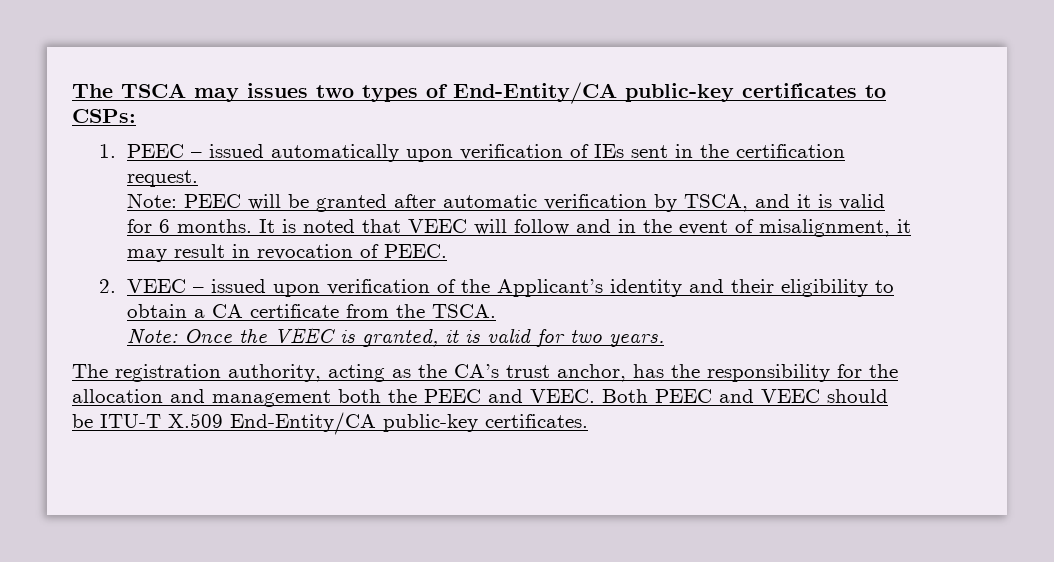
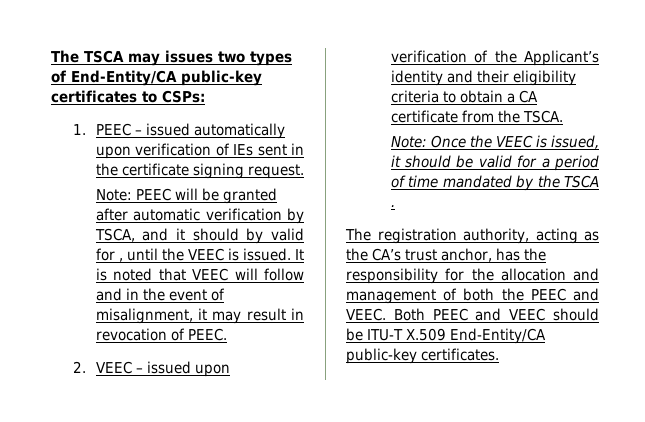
[735,144,845,158] certification -> [121,163,244,179] certificate signing
[817,194,885,210] [126,219,252,233] is valid for 6 months. -> [192,228,304,244] [95,248,291,262] should by valid for , until the VEEC is issued.
(868, 288) none -> [390,90,439,103] criteria
[361,328,664,347] granted, it is valid for two years. -> [551,135,599,149] [390,155,599,171] [390,175,599,191] [390,205,395,207] issued, it should be valid for a period of time mandated by the TSCA .
(331, 398) none -> [443,288,458,301] of

